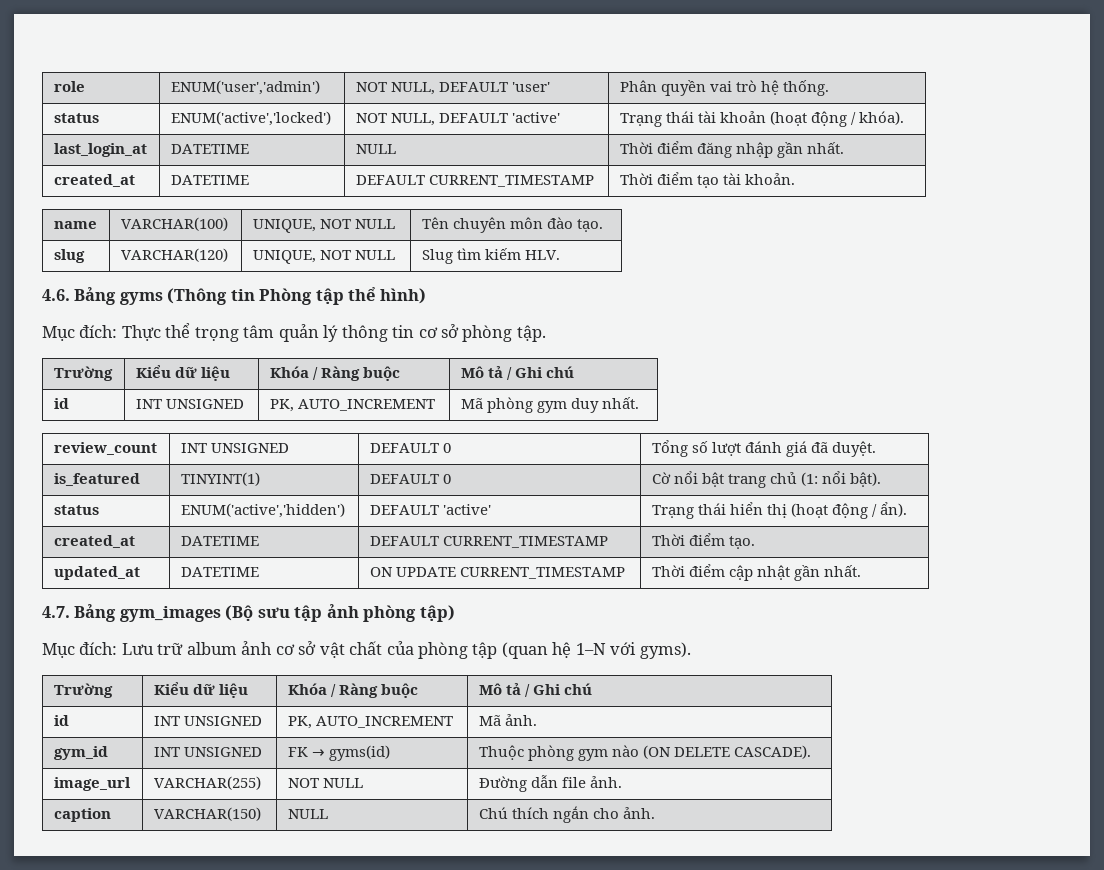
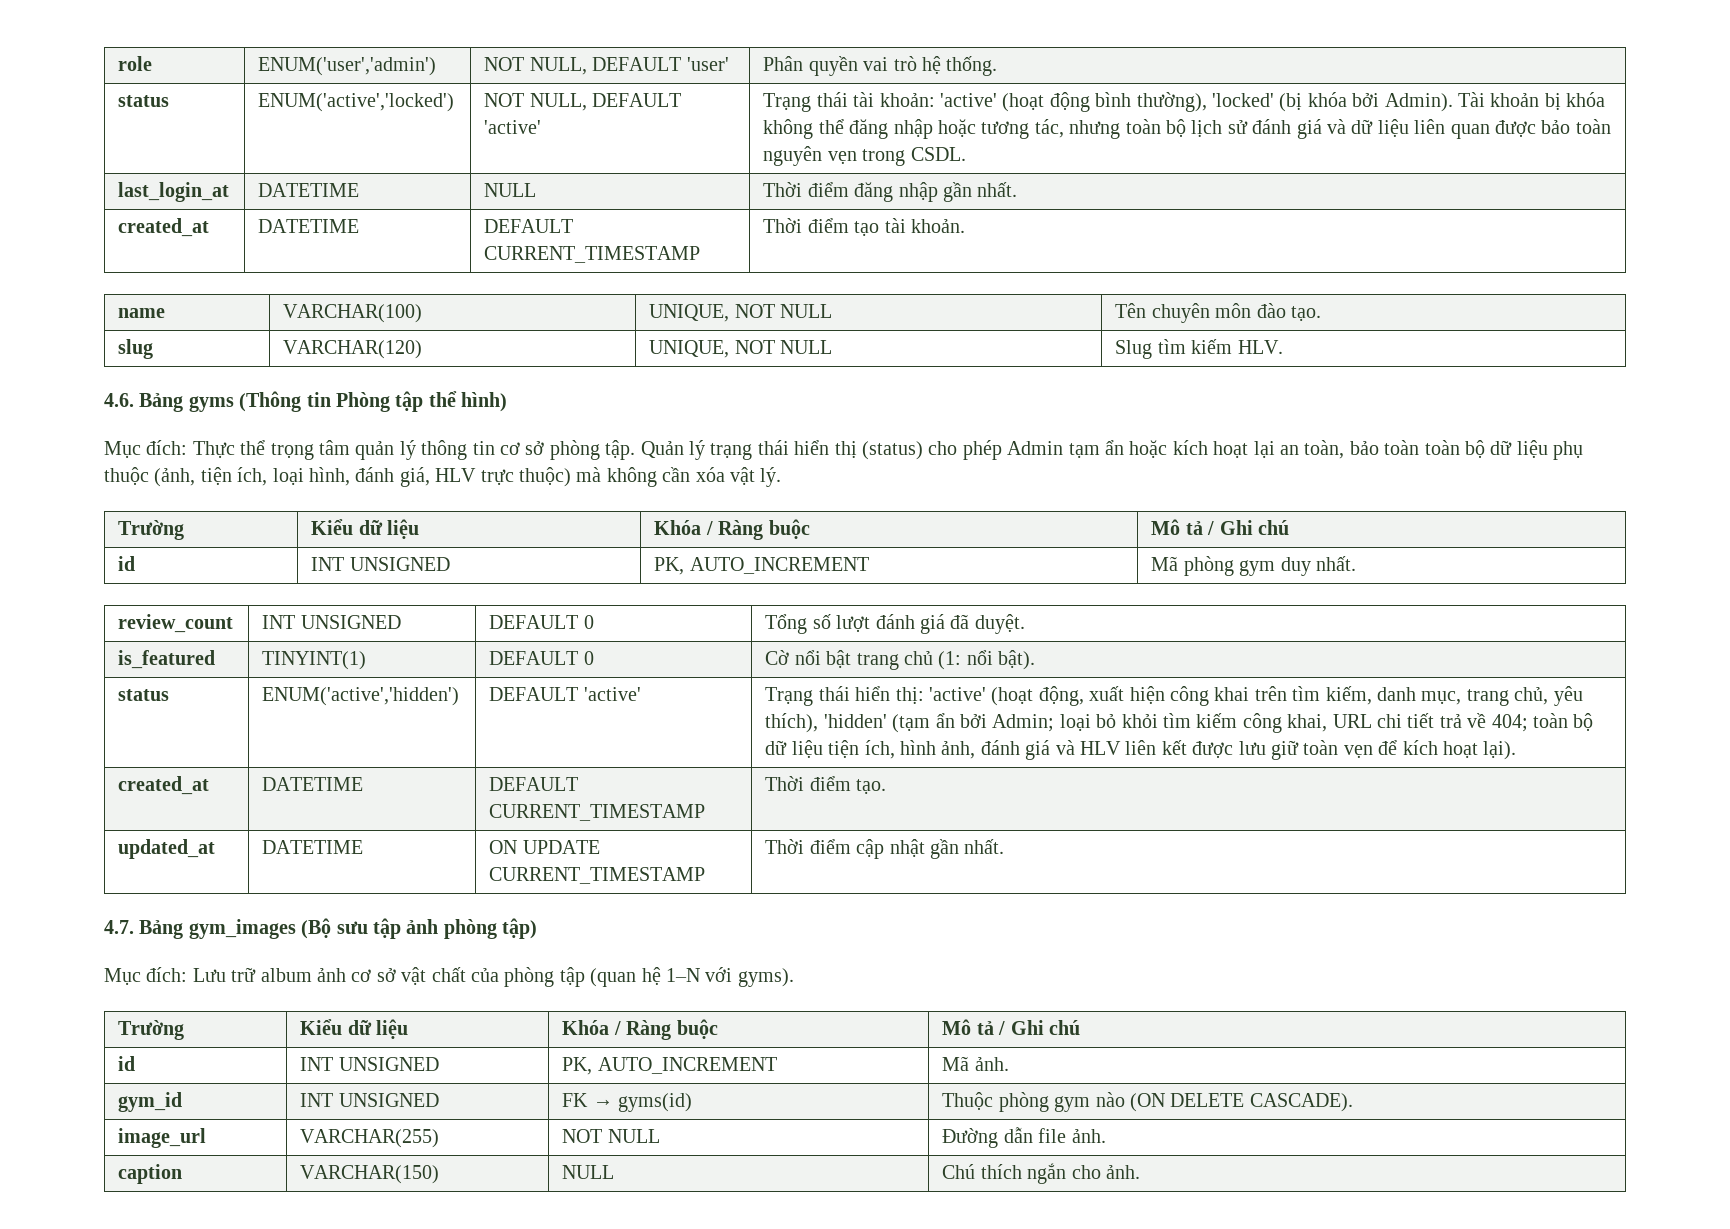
[719,111,905,127] khoản (hoạt động / khóa). -> [879,92,1606,112] [763,119,1611,139] [763,146,966,166] khoản: 'active' (hoạt động bình thường), 'locked' (bị khóa bởi Admin). Tài khoản bị khóa không thể đăng nhập hoặc tương tác, nhưng toàn bộ lịch sử đánh giá và dữ liệu liên quan được bảo toàn nguyên vẹn trong CSDL.
(546, 333) none -> [640,440,1584,460] [104,467,782,487] Quản lý trạng thái hiển thị (status) cho phép Admin tạm ẩn hoặc kích hoạt lại an toàn, bảo toàn toàn bộ dữ liệu phụ thuộc (ảnh, tiện ích, loại hình, đánh giá, HLV trực thuộc) mà không cần xóa vật lý.
[766,502,908,519] thị (hoạt động / ẩn). -> [895,686,1583,706] [765,713,1594,733] [765,740,1517,760] thị: 'active' (hoạt động, xuất hiện công khai trên tìm kiếm, danh mục, trang chủ, yêu thích), 'hidden' (tạm ẩn bởi Admin; loại bỏ khỏi tìm kiếm công khai, URL chi tiết trả về 404; toàn bộ dữ liệu tiện ích, hình ảnh, đánh giá và HLV liên kết được lưu giữ toàn vẹn để kích hoạt lại).

